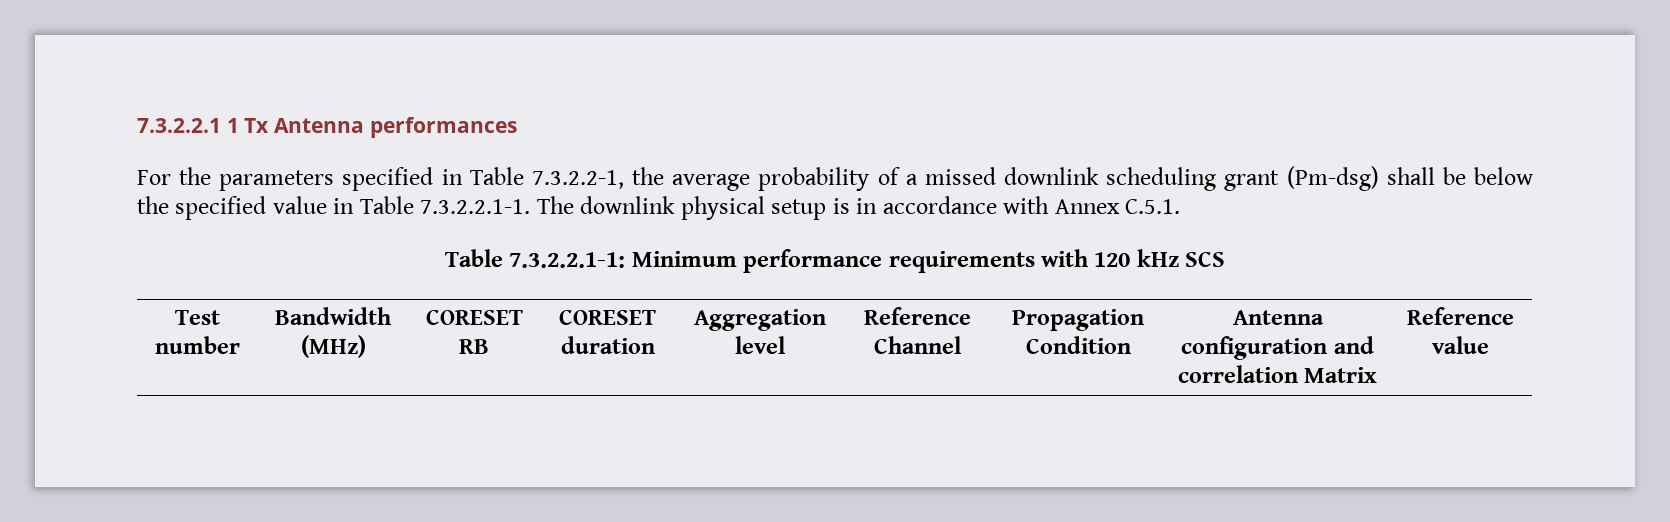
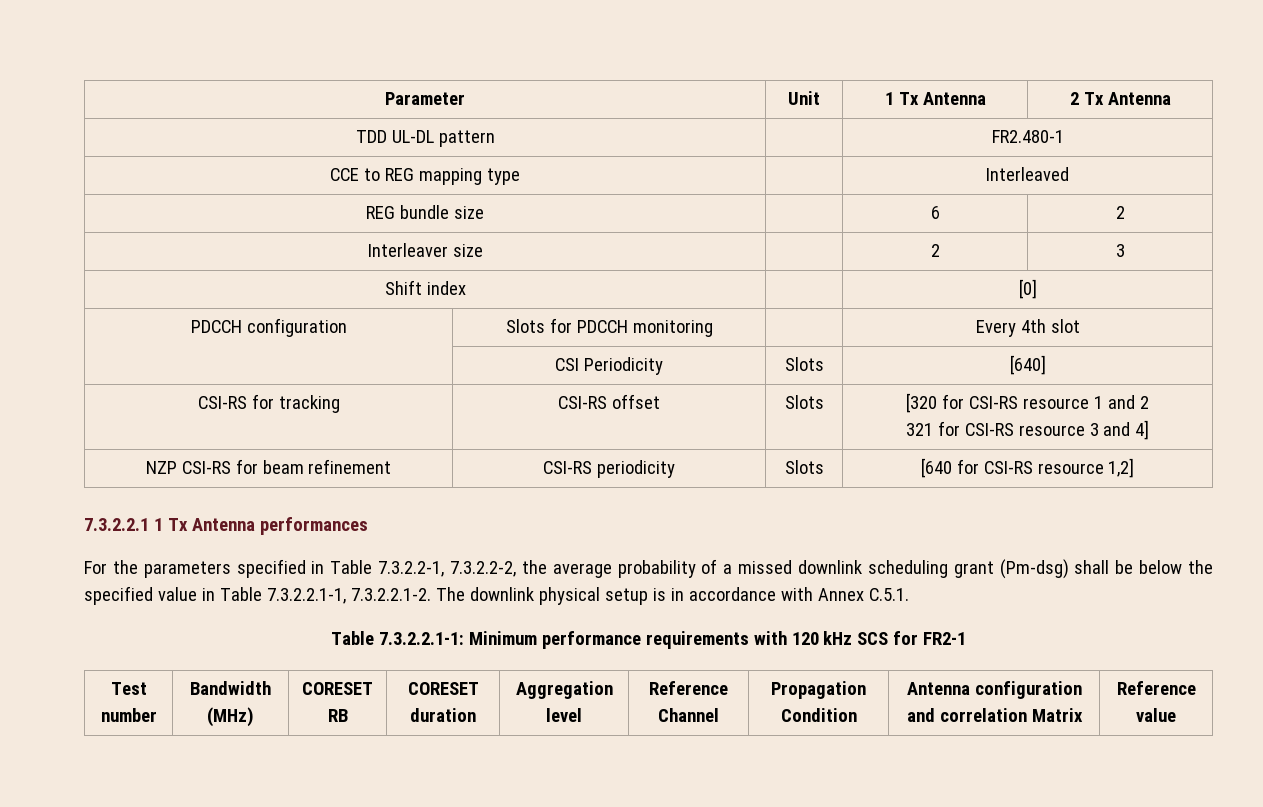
(137, 125) none -> [385,92,465,105] [788,91,820,105] [884,92,986,105] [1069,92,1171,105] [355,130,495,147] [991,130,1064,143] [330,168,520,185] [986,167,1069,181] [366,205,484,219] [930,206,940,219] [1115,206,1125,219] [367,243,483,257] [930,244,940,257] [1115,244,1125,257] [384,280,466,295] [1018,279,1037,299] [190,318,347,337] [505,318,713,337] [975,319,1080,337] [555,357,663,375] [784,357,824,371] [1009,355,1046,375] [197,394,340,413] [558,394,660,409] [784,395,824,409] [906,393,1149,413] [905,420,1150,440] [145,459,392,474] [543,460,675,478] [784,460,824,474] [920,458,1135,478] Parameter | Unit | 1 Tx Antenna | 2 Tx Antenna // TDD UL-DL pattern | | FR2.480-1 // CCE to REG mapping type | | Interleaved // REG bundle size | | 6 | 2 // Interleaver size | | 2 | 3 // Shift index | | [0] // PDCCH configuration | Slots for PDCCH monitoring | | Every 4th slot // | CSI Periodicity | Slots | [640] // CSI-RS for tracking | CSI-RS offset | Slots | [320 for CSI-RS resource 1 and 2 // 321 for CSI-RS resource 3 and 4] // NZP CSI-RS for beam refinement | CSI-RS periodicity | Slots | [640 for CSI-RS resource 1,2] //
(624, 179) none -> [450,561,516,577] 7.3.2.2-2,
[420,199,531,214] 7.3.2.2.1-1. -> [266,588,431,604] 7.3.2.2.1-1, 7.3.2.2.1-2.
(1226, 259) none -> [893,631,967,645] for FR2-1

